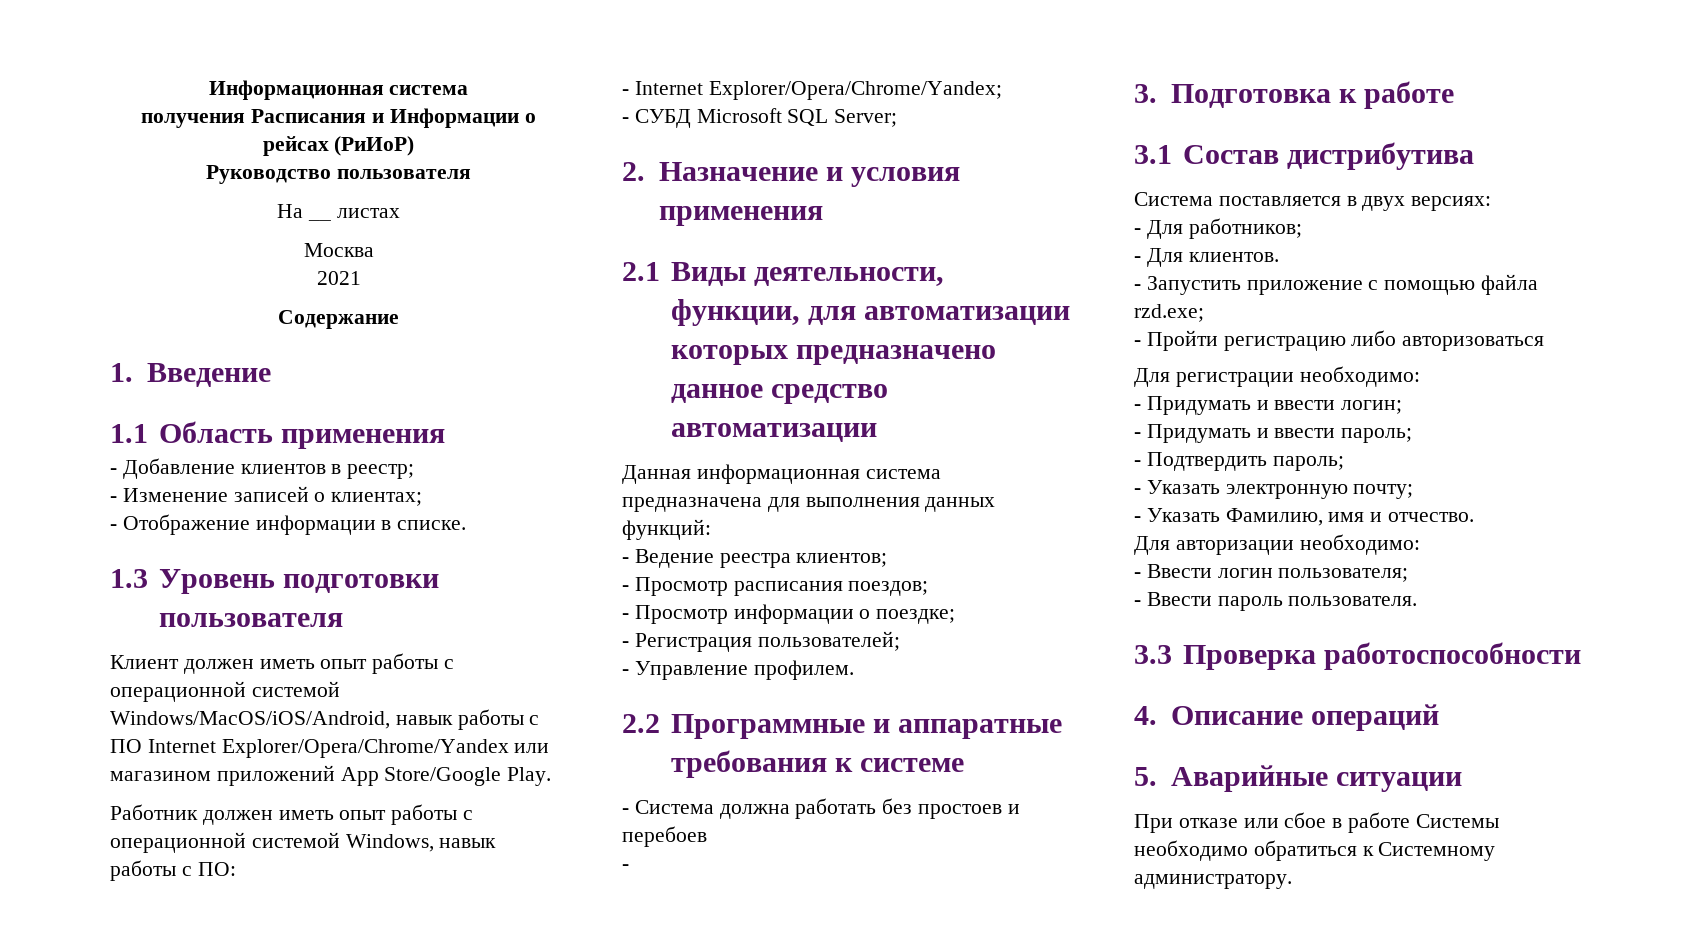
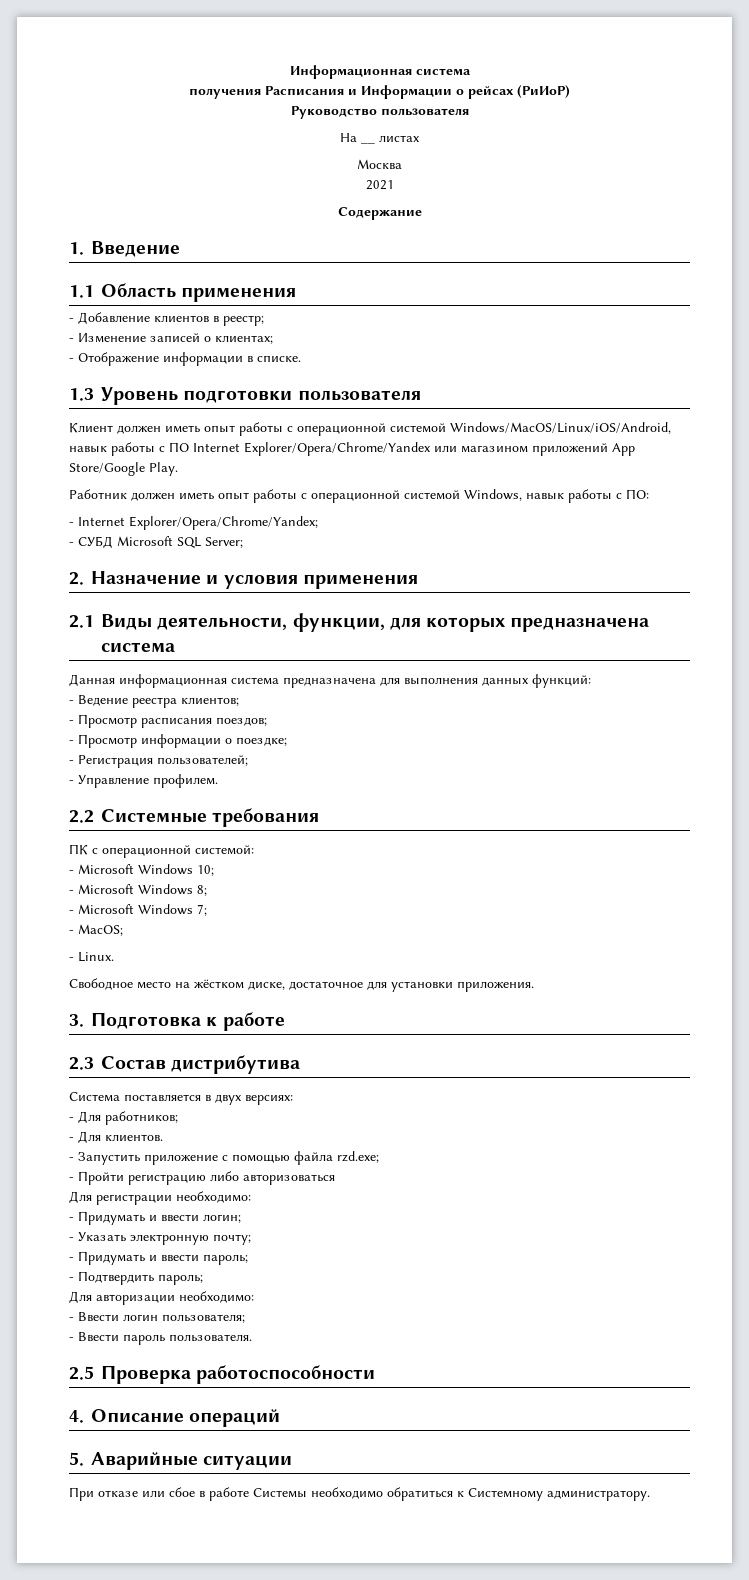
[110,711,390,729] Windows/MacOS/iOS/Android, -> [450,422,671,434] Windows/MacOS/Linux/iOS/Android,
[863,306,1070,325] [670,345,996,365] [670,384,888,404] [670,423,877,442] автоматизации которых предназначено данное средство автоматизации -> [426,617,650,632] [101,642,175,653] которых предназначена система
[670,714,1062,739] [670,750,964,778] [622,798,1020,819] [622,826,707,847] [622,864,629,870] Программные и аппаратные требования к системе // - Система должна работать без простоев и перебоев // - -> [101,808,320,827] [69,844,254,858] [69,864,214,876] [69,884,207,896] [69,904,207,916] [69,924,123,936] [69,952,114,962] [69,978,534,992] Системные требования // ПК с операционной системой: // - Microsoft Windows 10; // - Microsoft Windows 8; // - Microsoft Windows 7; // - MacOS; // - Linux. // Свободное место на жёстком диске, достаточное для установки приложения.
[1134,145,1172,164] 3.1 -> [69,1057,94,1070] 2.3
(1403, 407) none -> [69,1232,251,1245] // - Указать электронную почту;
[1134,480,1414,499] [1134,508,1475,526] // - Указать электронную почту; // - Указать Фамилию, имя и отчество. -> (203, 1279) none
[1134,645,1172,664] 3.3 -> [69,1366,94,1380] 2.5

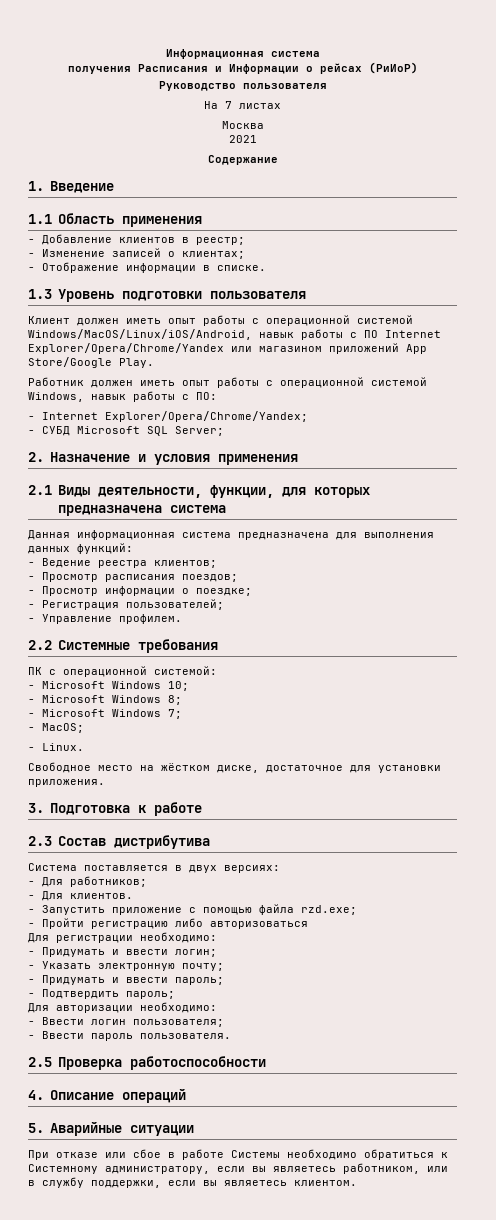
[361,142,375,144] __ -> [225,101,232,109] 7
[547,1490,650,1501] администратору. -> [105,1163,448,1174] [28,1177,357,1188] администратору, если вы являетесь работником, или в службу поддержки, если вы являетесь клиентом.

